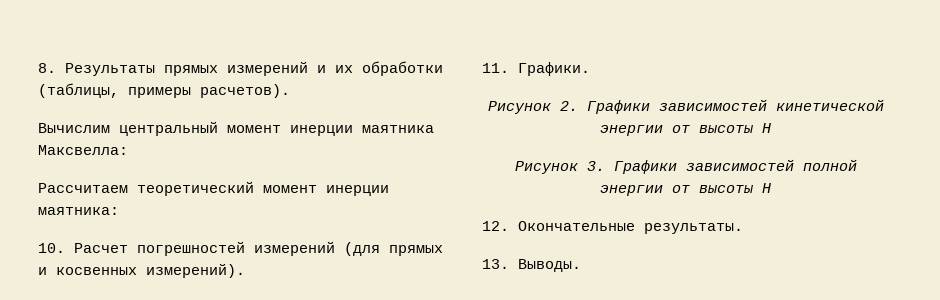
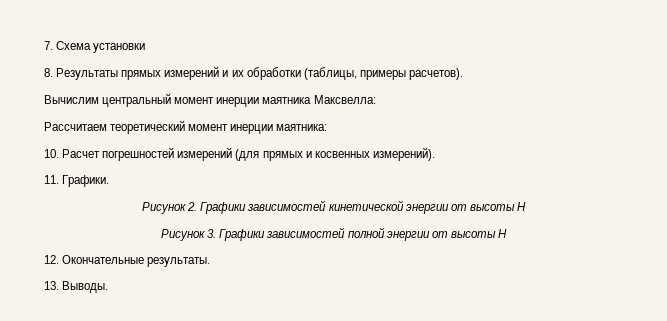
(38, 68) none -> [44,41,146,53] 7. Схема установки //

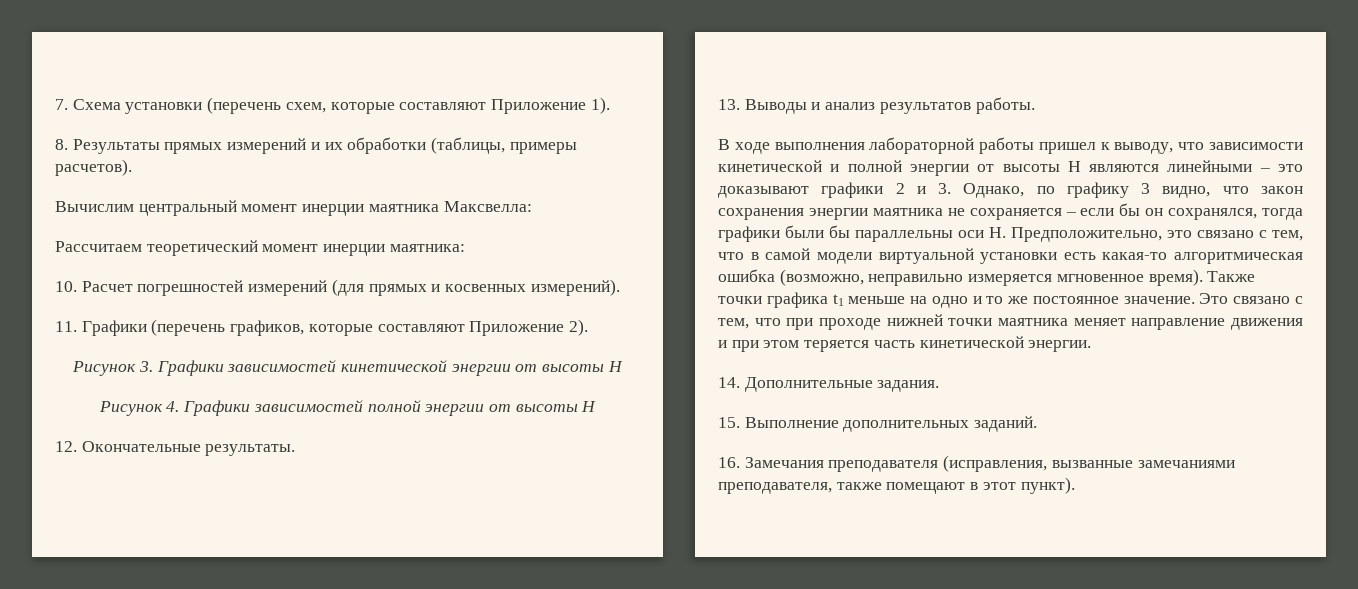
(146, 48) none -> [207,97,610,114] (перечень схем, которые составляют Приложение 1).
[62,175,110,187] [142,202,198,214] Графики. // Рисунок 2. -> [81,319,589,336] [72,361,153,376] Графики (перечень графиков, которые составляют Приложение 2). // Рисунок 3.
[207,229,217,238] 3. -> [166,401,180,412] 4.
[62,281,109,293] Выводы. -> [744,97,1035,114] [718,137,1303,154] [718,160,1303,176] [718,182,1303,198] [718,203,1303,220] [718,225,1303,242] [718,248,1303,264] [718,269,1256,286] [718,292,1303,308] [718,314,1303,330] [718,336,1092,352] [718,377,940,392] [718,416,1038,432] [718,455,1235,472] [718,477,1075,494] Выводы и анализ результатов работы. // В ходе выполнения лабораторной работы пришел к выводу, что зависимости кинетической и полной энергии от высоты H являются линейными – это доказывают графики 2 и 3. Однако, по графику 3 видно, что закон сохранения энергии маятника не сохраняется – если бы он сохранялся, тогда графики были бы параллельны оси H. Предположительно, это связано с тем, что в самой модели виртуальной установки есть какая-то алгоритмическая ошибка (возможно, неправильно измеряется мгновенное время). Также точки графика t1 меньше на одно и то же постоянное значение. Это связано с тем, что при проходе нижней точки маятника меняет направление движения и при этом теряется часть кинетической энергии. // 14. Дополнительные задания. // 15. Выполнение дополнительных заданий. // 16. Замечания преподавателя (исправления, вызванные замечаниями преподавателя, также помещают в этот пункт).

